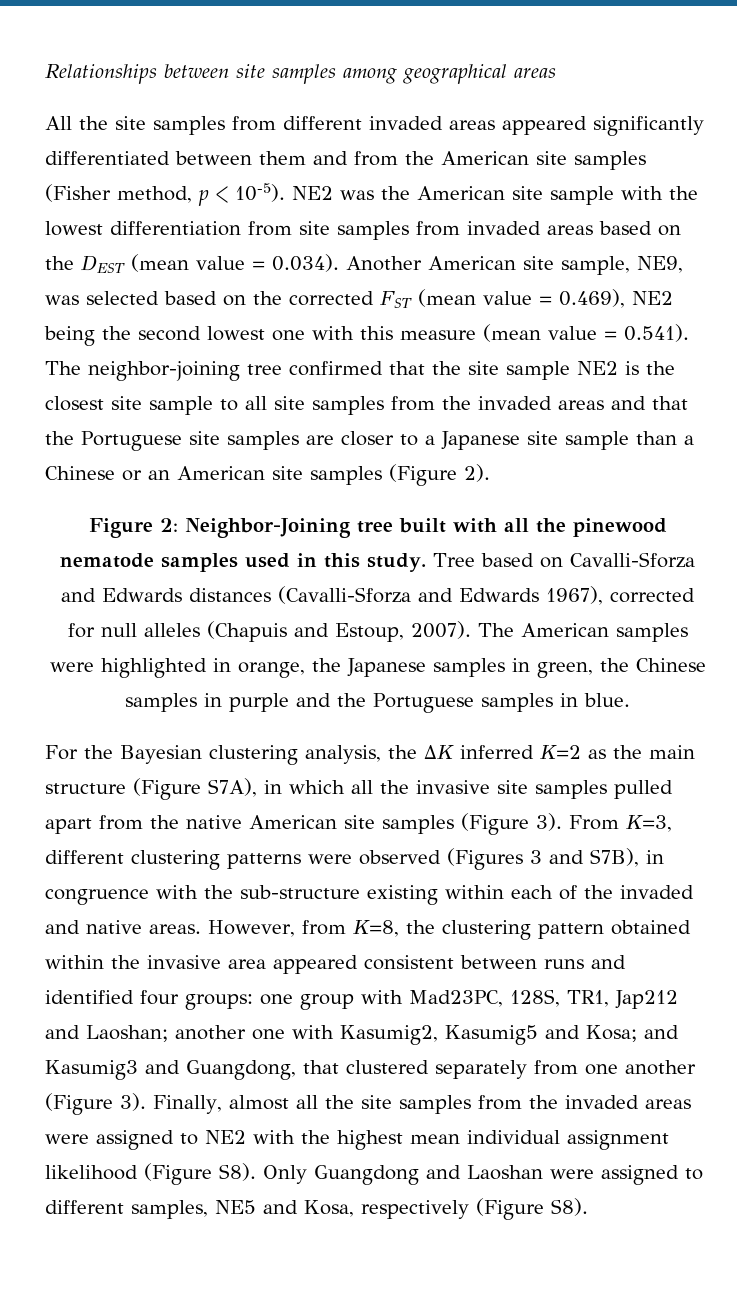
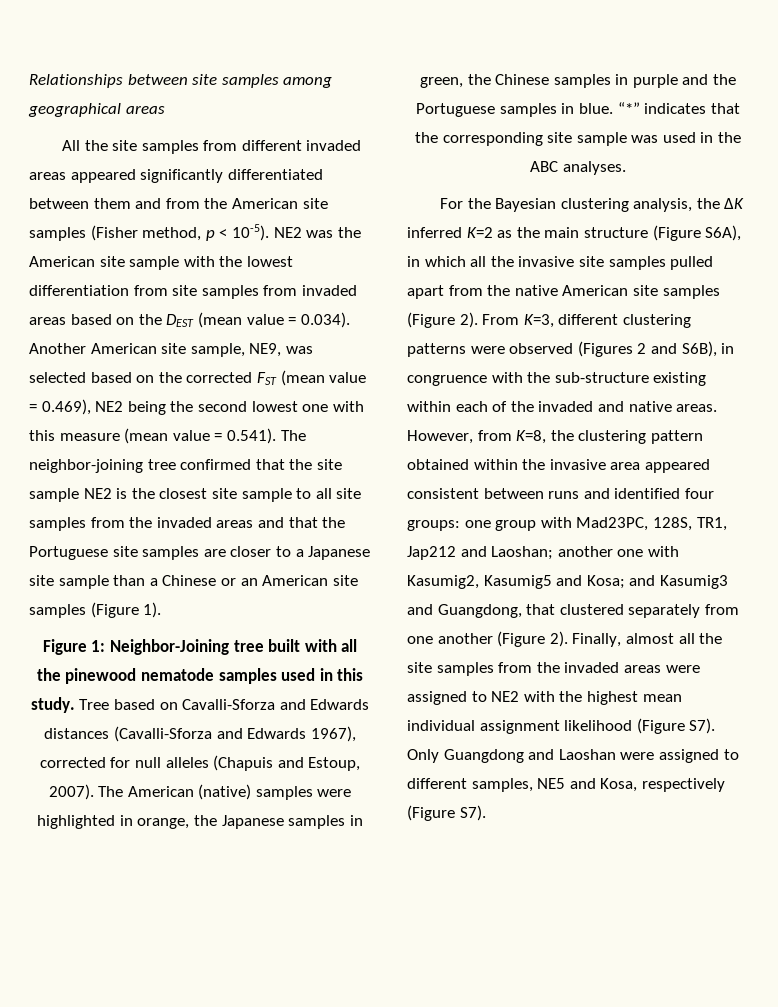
[464,464,490,482] 2). -> [143,602,162,618] 1).
[159,518,178,532] 2: -> [91,640,106,652] 1:
(609, 630) none -> [198,784,252,800] (native)
(630, 700) none -> [617,102,740,114] [414,132,742,146] [530,161,626,175] “*” indicates that the corresponding site sample was used in the ABC analyses.
[208,778,257,797] S7A), -> [705,225,742,241] S6A),
[536,813,562,831] 3). -> [459,312,478,328] 2).
[530,848,639,867] 3 and S7B), -> [637,341,717,357] 2 and S6B),
[120,1093,146,1111] 3). -> [549,631,568,647] 2).
[219,1163,256,1181] S8). -> [689,718,716,734] S7).
[551,1198,588,1216] S8). -> [459,805,486,821] S7).

